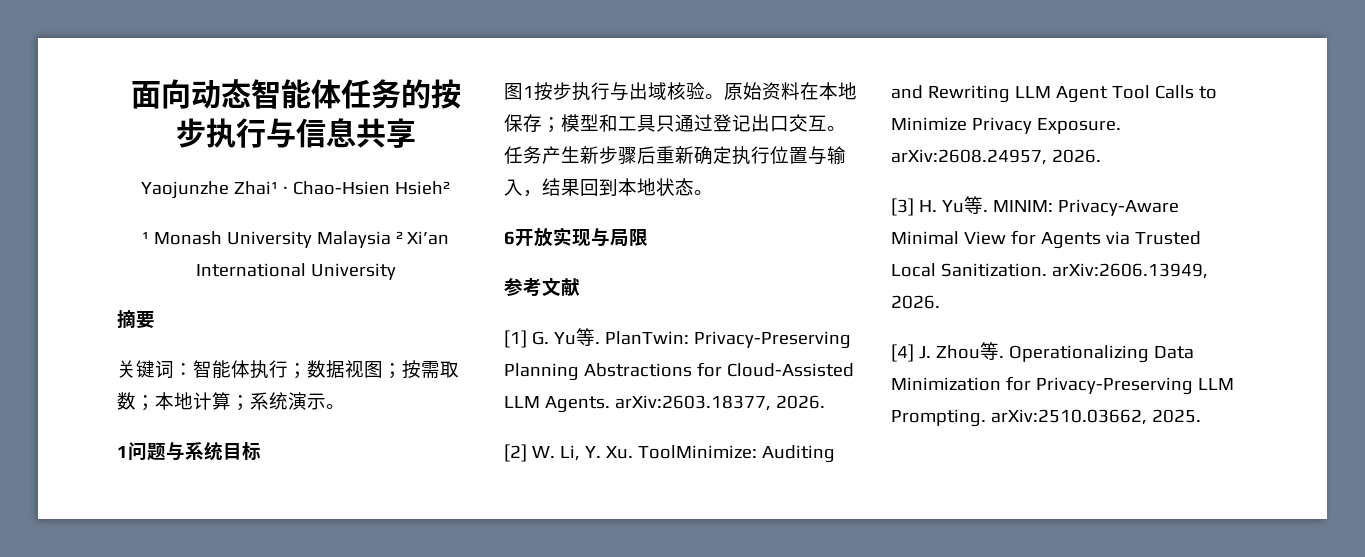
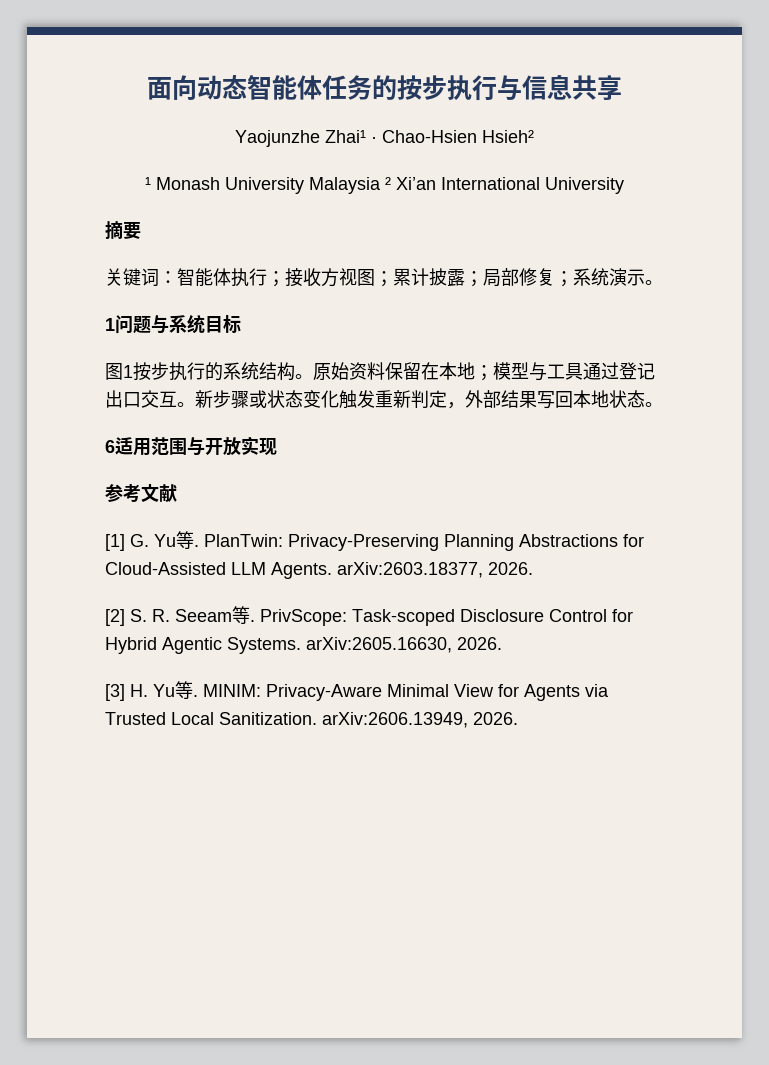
[307,360,459,379] [117,392,231,411] 数据视图；按需取数；本地计算 -> [285,268,555,287] 接收方视图；累计披露；局部修复
[610,82,857,101] [504,114,675,133] 与出域核验。原始资料在本地保存；模型和工具只 -> [205,362,583,381] 的系统结构。原始资料保留在本地；模型与工具
[504,146,846,165] [504,178,618,197] 任务产生新步骤后重新确定执行位置与输入，结果回到 -> [195,390,573,409] 新步骤或状态变化触发重新判定，外部结果写回
(515, 238) none -> [115,437,205,456] 适用范围与
[591,228,648,247] 与局限 -> (277, 446) none
[531,445,835,463] [891,85,1217,103] [891,117,1121,134] [891,149,1047,165] W. Li, Y. Xu. ToolMinimize: Auditing and Rewriting LLM Agent Tool Calls to Minimize Privacy Exposure. arXiv:2608.24957, -> [130,606,633,626] [105,637,452,654] S. R. Seeam等. PrivScope: Task-scoped Disclosure Control for Hybrid Agentic Systems. arXiv:2605.16630,
[891,342,1194,363] [891,376,1234,395] [891,409,1201,427] // [4] J. Zhou等. Operationalizing Data Minimization for Privacy-Preserving LLM Prompting. arXiv:2510.03662, 2025. -> (518, 718) none

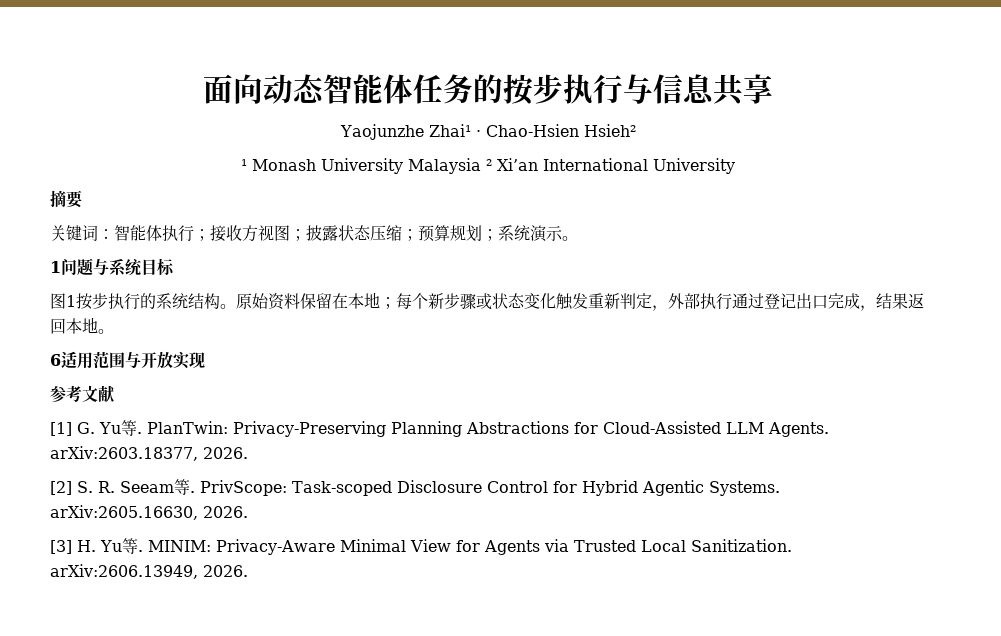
[393,268,555,287] 累计披露；局部修复 -> [306,225,482,242] 披露状态压缩；预算规划
[493,362,655,381] [105,390,195,408] 模型与工具通过登记出口交互。 -> [396,293,428,310] 每个
[501,390,645,409] 结果写回本地状态 -> [700,293,924,311] [50,317,98,334] 执行通过登记出口完成，结果返回本地

